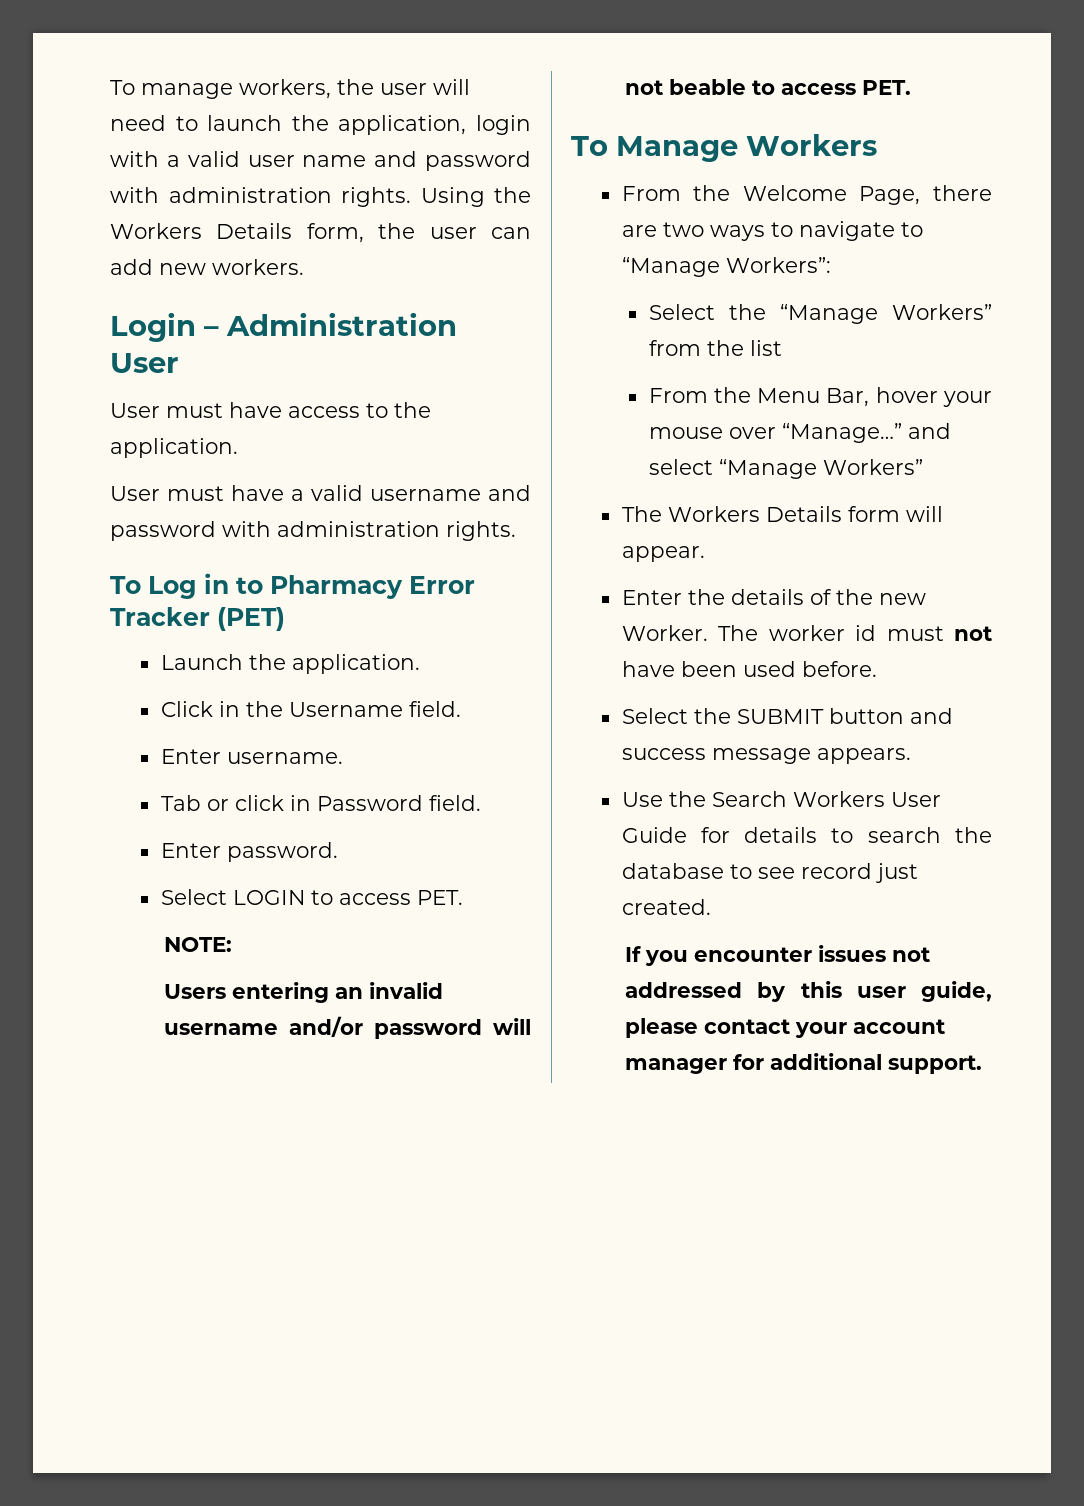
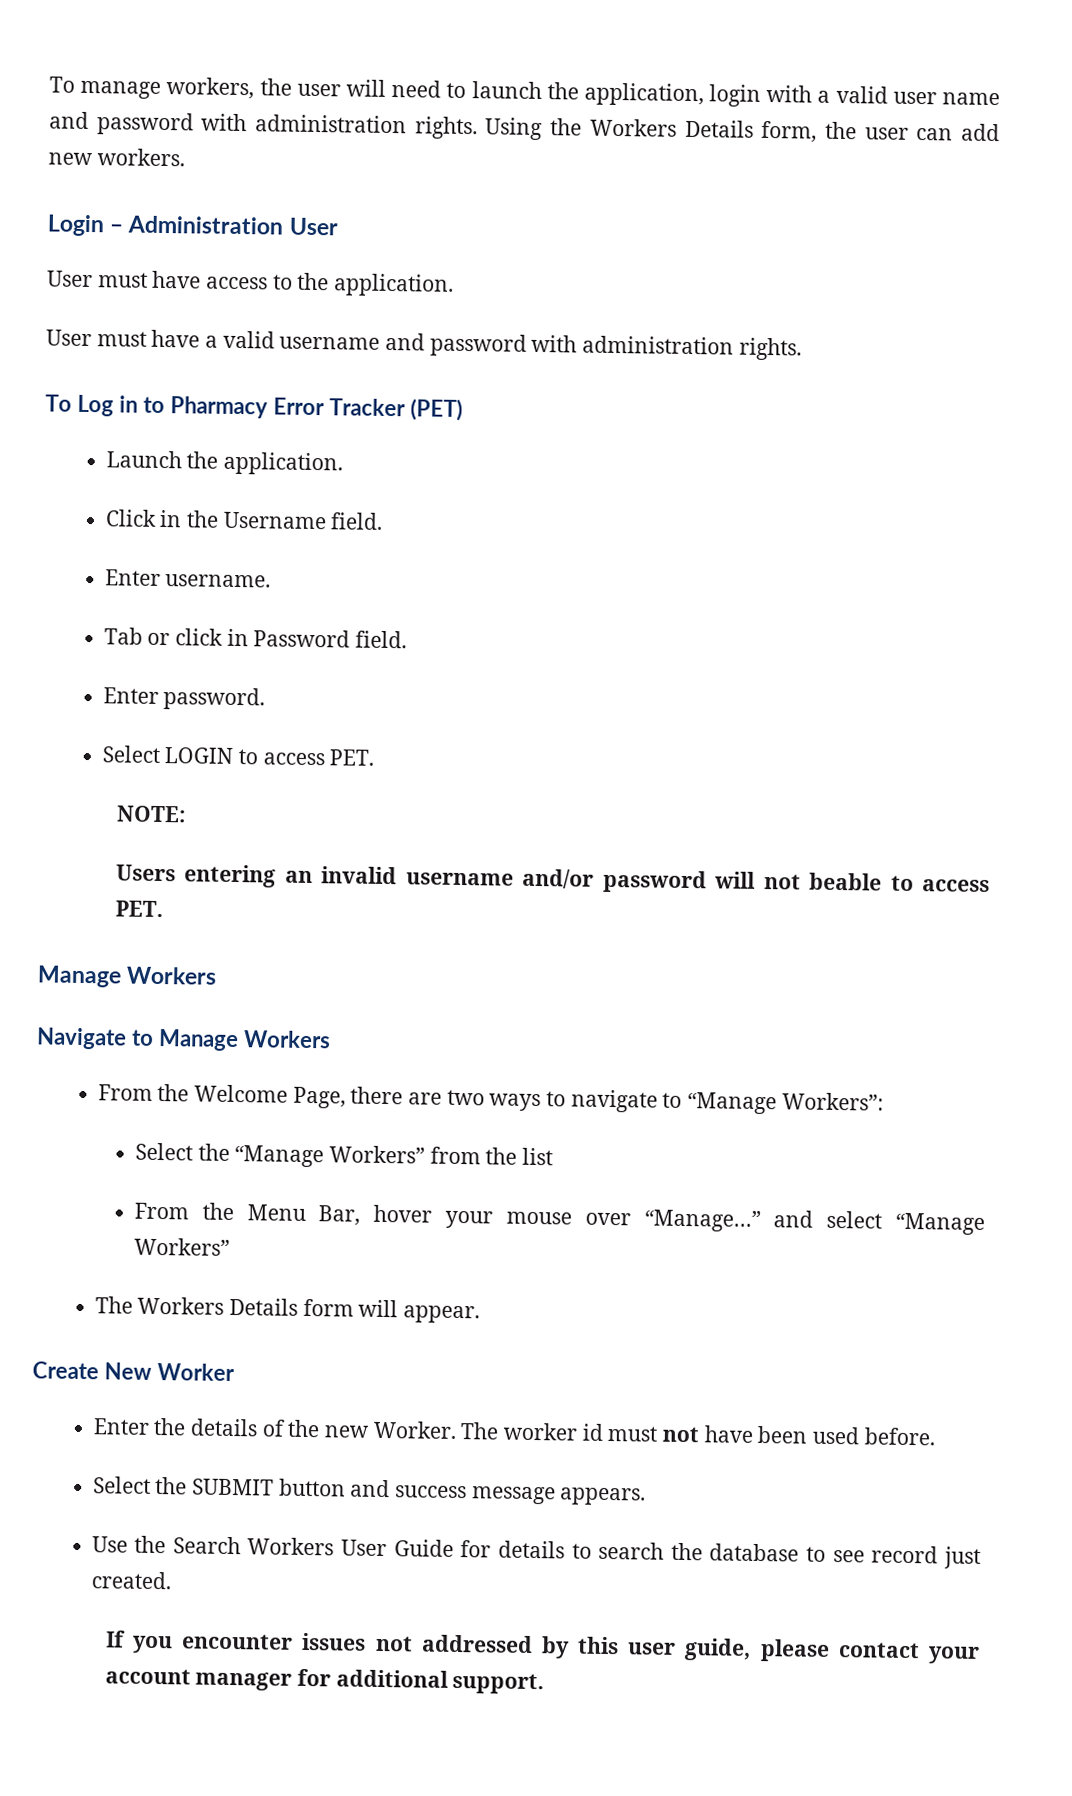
[571,136,608,156] To -> [37,965,218,988] [36,1027,154,1050] Manage Workers // Navigate to
(705, 554) none -> [32,1361,235,1382] // Create New Worker

